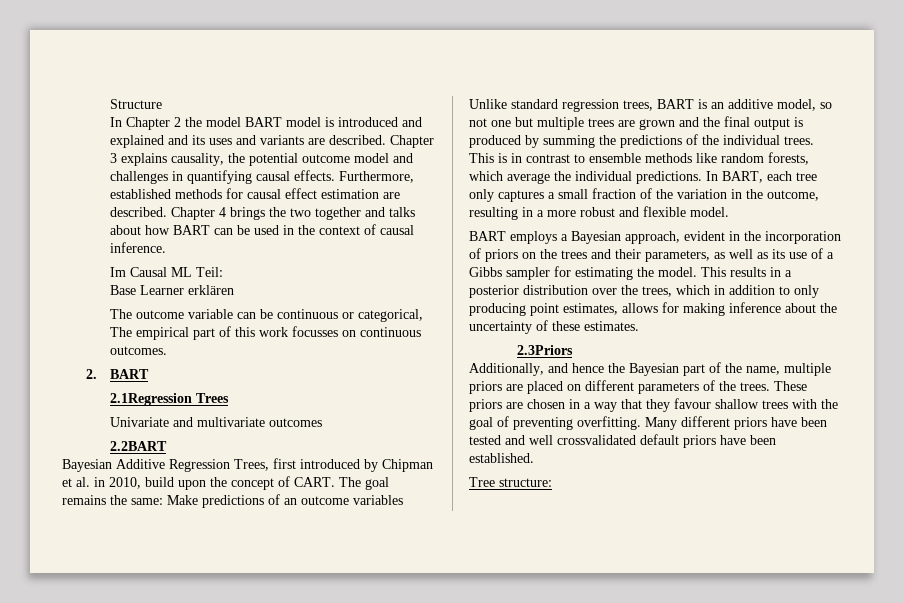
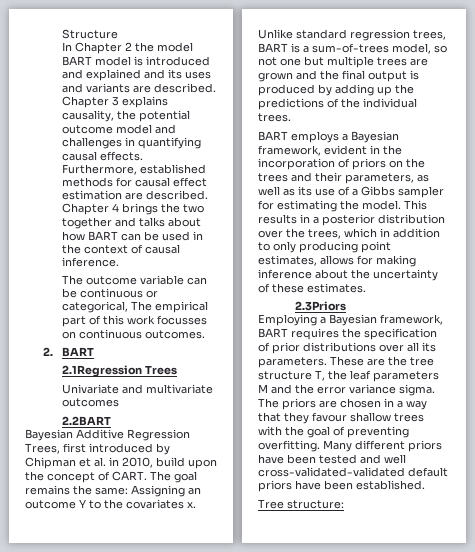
[110,267,224,277] [110,285,235,295] // Im Causal ML Teil: // Base Learner erklären -> (119, 262) none
[167,494,403,508] Make predictions of an outcome variables -> [131,485,201,497] [25,499,196,509] Assigning an outcome Y to the covariates x.
[711,99,773,109] an additive -> [303,43,389,53] a sum-of-trees
[543,135,595,148] summing -> [335,84,392,96] adding up
[469,152,809,165] [469,171,817,184] [469,188,819,202] [469,206,729,220] This is in contrast to ensemble methods like random forests, which average the individual predictions. In BART, each tree only captures a small fraction of the variation in the outcome, resulting in a more robust and flexible model. -> (291, 117) none
[625,231,680,244] approach, -> [258,145,321,156] framework,
[469,362,831,376] [469,380,807,394] Additionally, and hence the Bayesian part of the name, multiple priors are placed on different parameters of the trees. These -> [258,314,443,326] [258,328,437,340] [258,342,436,354] [258,356,434,368] [258,370,439,382] [258,384,435,396] [258,398,279,408] Employing a Bayesian framework, BART requires the specification of prior distributions over all its parameters. These are the tree structure T, the leaf parameters M and the error variance sigma. The
[557,435,636,445] crossvalidated -> [258,467,405,477] cross-validated-validated

